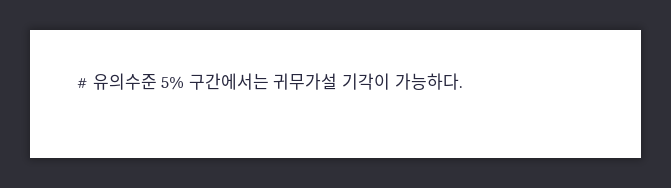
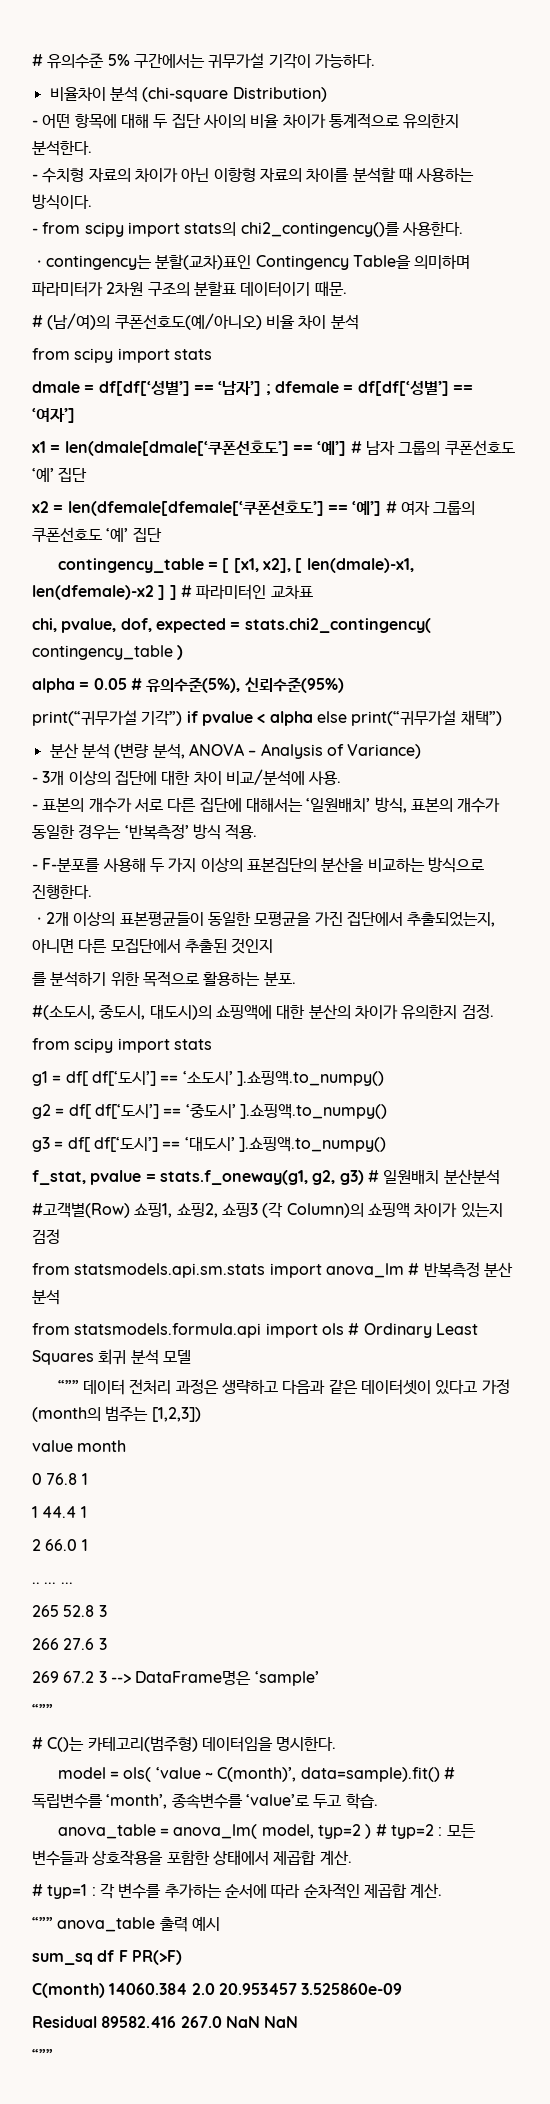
(463, 81) none -> [49,86,327,102] [32,113,460,129] [32,140,92,156] [32,167,475,183] [32,194,92,210] [32,221,463,237] [32,254,471,270] [32,281,347,297] [32,313,359,330] [32,348,212,363] [32,381,473,396] [32,408,75,423] [32,440,515,456] [32,467,88,482] [32,500,476,516] [32,527,162,542] [57,558,414,573] [32,584,313,600] [32,618,431,633] [32,645,184,660] [32,677,344,693] [32,710,502,726] [49,743,422,759] [32,769,342,786] [32,797,501,813] [32,824,258,840] [32,857,484,873] [32,884,92,899] [32,911,496,927] [32,938,274,954] [32,971,296,987] [32,1004,494,1020] [32,1038,212,1053] [32,1071,384,1086] [32,1103,387,1119] [32,1137,386,1152] [32,1169,500,1185] [32,1202,503,1218] [32,1229,60,1244] [32,1262,513,1278] [32,1289,60,1305] [32,1323,478,1338] [32,1349,191,1365] [57,1379,510,1395] [32,1406,201,1422] [32,1440,127,1452] [32,1473,88,1485] [32,1506,87,1518] [32,1539,88,1551] [32,1582,73,1584] [32,1605,107,1617] [32,1638,107,1650] [32,1671,319,1686] [32,1704,53,1716] [32,1736,337,1752] [57,1767,455,1782] [32,1793,378,1809] [57,1824,476,1839] [32,1850,352,1866] [32,1883,443,1899] [32,1916,220,1932] [32,1950,182,1965] [32,1983,403,1998] [32,2016,299,2028] [32,2049,53,2061] // 비율차이 분석 (chi-square Distribution) // - 어떤 항목에 대해 두 집단 사이의 비율 차이가 통계적으로 유의한지 분석한다. // - 수치형 자료의 차이가 아닌 이항형 자료의 차이를 분석할 때 사용하는 방식이다. // - from scipy import stats의 chi2_contingency()를 사용한다. // ㆍcontingency는 분할(교차)표인 Contingency Table을 의미하며 파라미터가 2차원 구조의 분할표 데이터이기 때문. // # (남/여)의 쿠폰선호도(예/아니오) 비율 차이 분석 // from scipy import stats // dmale = df[df[‘성별’] == ‘남자’] ; dfemale = df[df[‘성별’] == ‘여자’] // x1 = len(dmale[dmale[‘쿠폰선호도’] == ‘예’] # 남자 그룹의 쿠폰선호도 ‘예’ 집단 // x2 = len(dfemale[dfemale[‘쿠폰선호도’] == ‘예’] # 여자 그룹의 쿠폰선호도 ‘예’ 집단 // contingency_table = [ [x1, x2], [ len(dmale)-x1, len(dfemale)-x2 ] ] # 파라미터인 교차표 // chi, pvalue, dof, expected = stats.chi2_contingency( contingency_table ) // alpha = 0.05 # 유의수준(5%), 신뢰수준(95%) // print(“귀무가설 기각”) if pvalue < alpha else print(“귀무가설 채택”) // 분산 분석 (변량 분석, ANOVA – Analysis of Variance) // - 3개 이상의 집단에 대한 차이 비교/분석에 사용. // - 표본의 개수가 서로 다른 집단에 대해서는 ‘일원배치’ 방식, 표본의 개수가 동일한 경우는 ‘반복측정’ 방식 적용. // - F-분포를 사용해 두 가지 이상의 표본집단의 분산을 비교하는 방식으로 진행한다. // ㆍ2개 이상의 표본평균들이 동일한 모평균을 가진 집단에서 추출되었는지, 아니면 다른 모집단에서 추출된 것인지 // 를 분석하기 위한 목적으로 활용하는 분포. // #(소도시, 중도시, 대도시)의 쇼핑액에 대한 분산의 차이가 유의한지 검정. // from scipy import stats // g1 = df[ df[‘도시’] == ‘소도시’ ].쇼핑액.to_numpy() // g2 = df[ df[‘도시’] == ‘중도시’ ].쇼핑액.to_numpy() // g3 = df[ df[‘도시’] == ‘대도시’ ].쇼핑액.to_numpy() // f_stat, pvalue = stats.f_oneway(g1, g2, g3) # 일원배치 분산분석 // #고객별(Row) 쇼핑1, 쇼핑2, 쇼핑3 (각 Column)의 쇼핑액 차이가 있는지 검정 // from statsmodels.api.sm.stats import anova_lm # 반복측정 분산 분석 // from statsmodels.formula.api import ols # Ordinary Least Squares 회귀 분석 모델 // “”” 데이터 전처리 과정은 생략하고 다음과 같은 데이터셋이 있다고 가정 (month의 범주는 [1,2,3]) // value month // 0 76.8 1 // 1 44.4 1 // 2 66.0 1 // .. ... ... // 265 52.8 3 // 266 27.6 3 // 269 67.2 3 --> DataFrame명은 ‘sample’ // “”” // # C()는 카테고리(범주형) 데이터임을 명시한다. // model = ols( ‘value ~ C(month)’, data=sample).fit() # 독립변수를 ‘month’, 종속변수를 ‘value’로 두고 학습. // anova_table = anova_lm( model, typ=2 ) # typ=2 : 모든 변수들과 상호작용을 포함한 상태에서 제곱합 계산. // # typ=1 : 각 변수를 추가하는 순서에 따라 순차적인 제곱합 계산. // “”” anova_table 출력 예시 // sum_sq df F PR(>F) // C(month) 14060.384 2.0 20.953457 3.525860e-09 // Residual 89582.416 267.0 NaN NaN // “””

